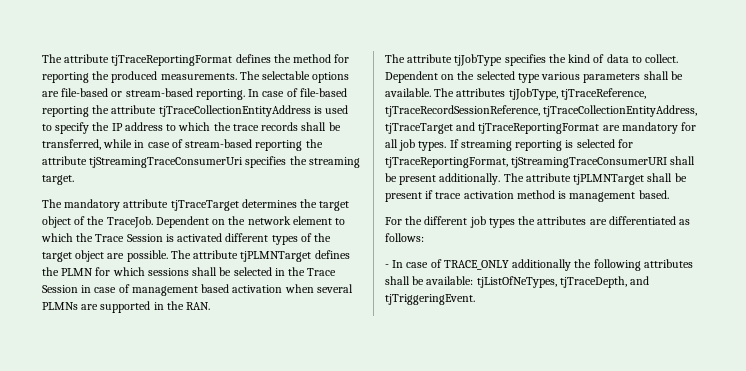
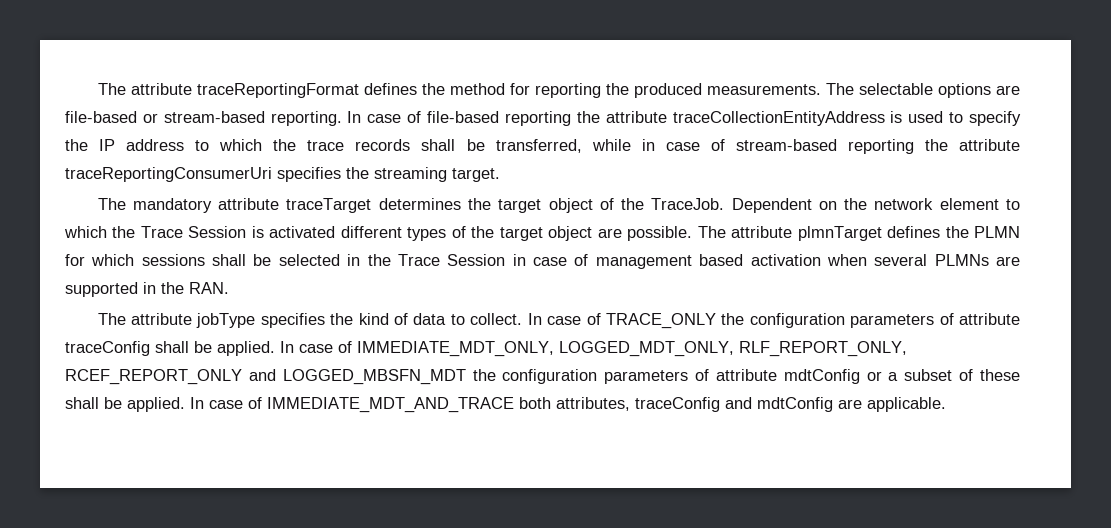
[42,54,233,66] The attribute tjTraceReportingFormat -> [97,83,359,98] The attribute traceReportingFormat
[158,105,311,117] tjTraceCollectionEntityAddress -> [672,111,885,126] traceCollectionEntityAddress
[89,157,244,168] tjStreamingTraceConsumerUri -> [65,167,272,182] traceReportingConsumerUri
[170,200,239,211] tjTraceTarget -> [286,198,372,213] traceTarget
[240,251,312,262] tjPLMNTarget -> [797,226,882,241] plmnTarget
[454,54,503,66] tjJobType -> [196,313,256,328] jobType
[385,71,683,83] [385,88,646,100] [385,105,698,117] [385,122,697,134] [385,139,633,151] [385,156,696,168] [385,173,687,185] [385,190,669,202] [385,216,691,228] [385,233,424,242] [385,259,693,271] [385,276,650,288] [385,294,475,305] Dependent on the selected type various parameters shall be available. The attributes tjJobType, tjTraceReference, tjTraceRecordSessionReference, tjTraceCollectionEntityAddress, tjTraceTarget and tjTraceReportingFormat are mandatory for all job types. If streaming reporting is selected for tjTraceReportingFormat, tjStreamingTraceConsumerURI shall be present additionally. The attribute tjPLMNTarget shall be present if trace activation method is management based. // For the different job types the attributes are differentiated as follows: // - In case of TRACE_ONLY additionally the following attributes shall be available: tjListOfNeTypes, tjTraceDepth, and tjTriggeringEvent. -> [527,313,1020,329] [65,341,907,357] [65,369,1020,385] [65,397,946,413] In case of TRACE_ONLY the configuration parameters of attribute traceConfig shall be applied. In case of IMMEDIATE_MDT_ONLY, LOGGED_MDT_ONLY, RLF_REPORT_ONLY, RCEF_REPORT_ONLY and LOGGED_MBSFN_MDT the configuration parameters of attribute mdtConfig or a subset of these shall be applied. In case of IMMEDIATE_MDT_AND_TRACE both attributes, traceConfig and mdtConfig are applicable.

